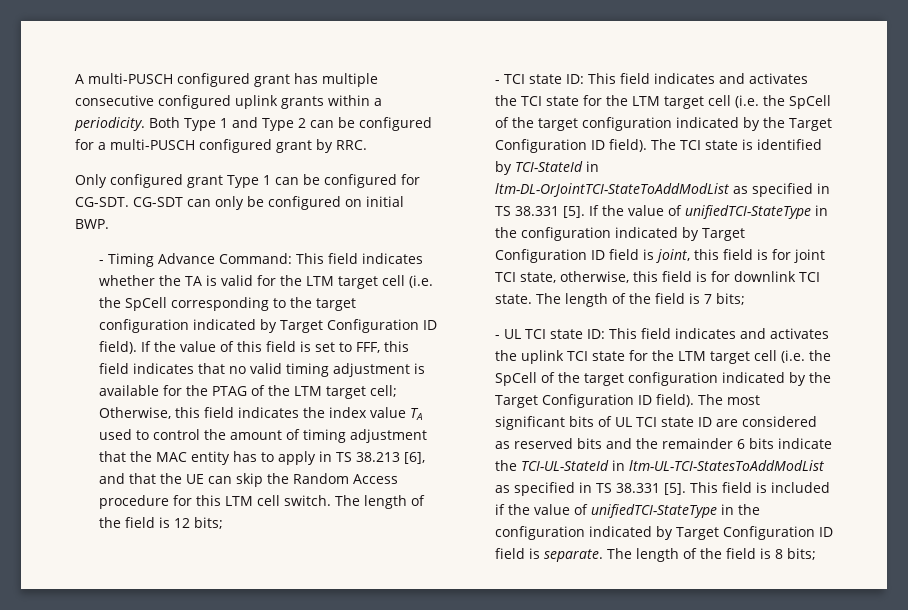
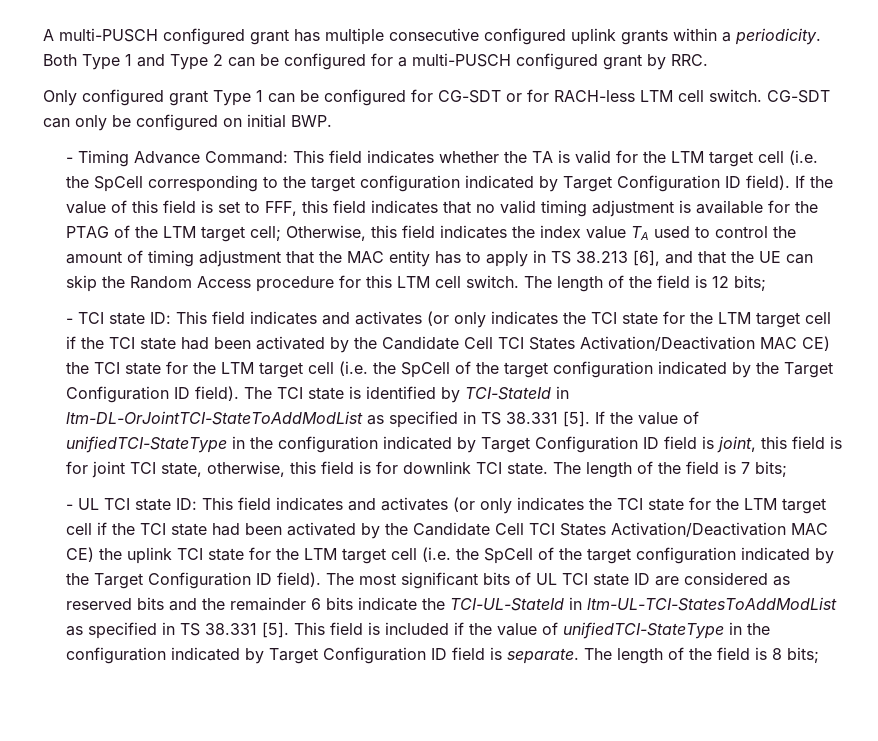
[75,197,129,207] CG-SDT. -> [438,89,762,103] CG-SDT or for RACH-less LTM cell switch.
(808, 78) none -> [426,311,831,328] [65,336,830,353] (or only indicates the TCI state for the LTM target cell if the TCI state had been activated by the Candidate Cell TCI States Activation/Deactivation MAC CE)
(829, 333) none -> [452,497,826,514] [65,522,828,539] [65,547,94,562] (or only indicates the TCI state for the LTM target cell if the TCI state had been activated by the Candidate Cell TCI States Activation/Deactivation MAC CE)

